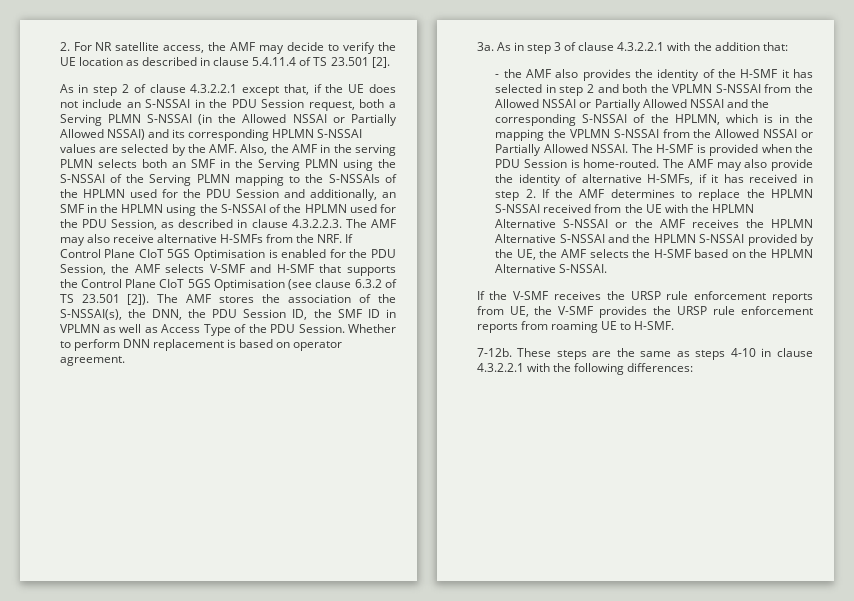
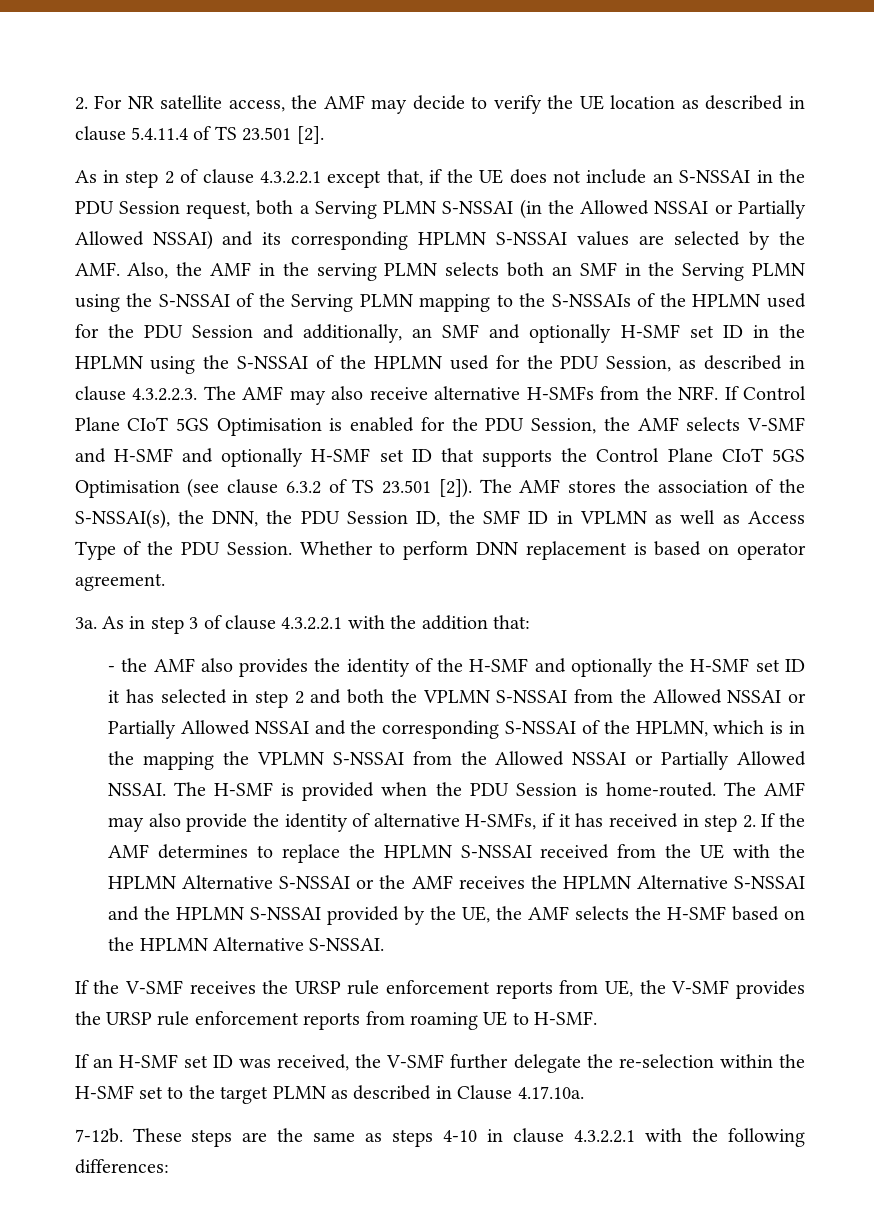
(84, 208) none -> [489,324,743,343] and optionally H-SMF set ID
(314, 268) none -> [181,448,432,467] and optionally H-SMF set ID
(778, 73) none -> [534,658,805,677] and optionally the H-SMF set ID
(675, 325) none -> [74,1054,805,1073] [74,1085,584,1104] // If an H-SMF set ID was received, the V-SMF further delegate the re-selection within the H-SMF set to the target PLMN as described in Clause 4.17.10a.

